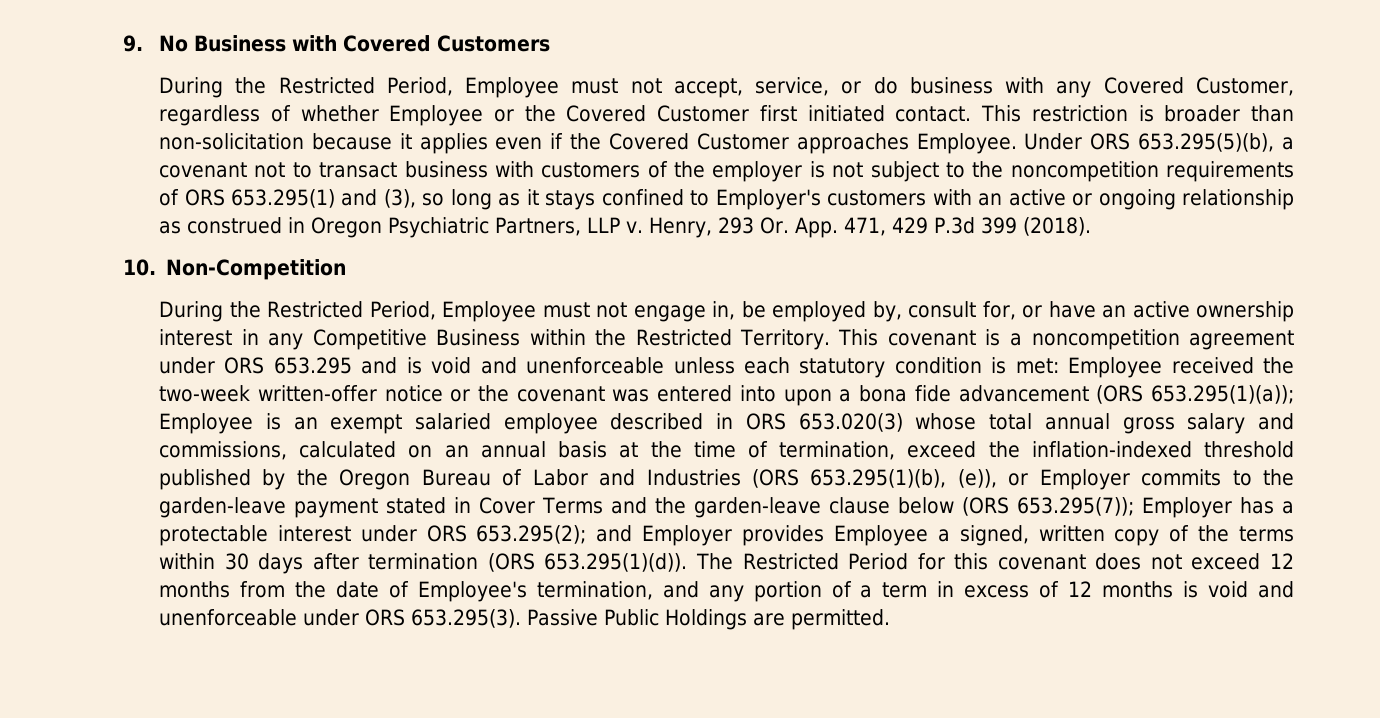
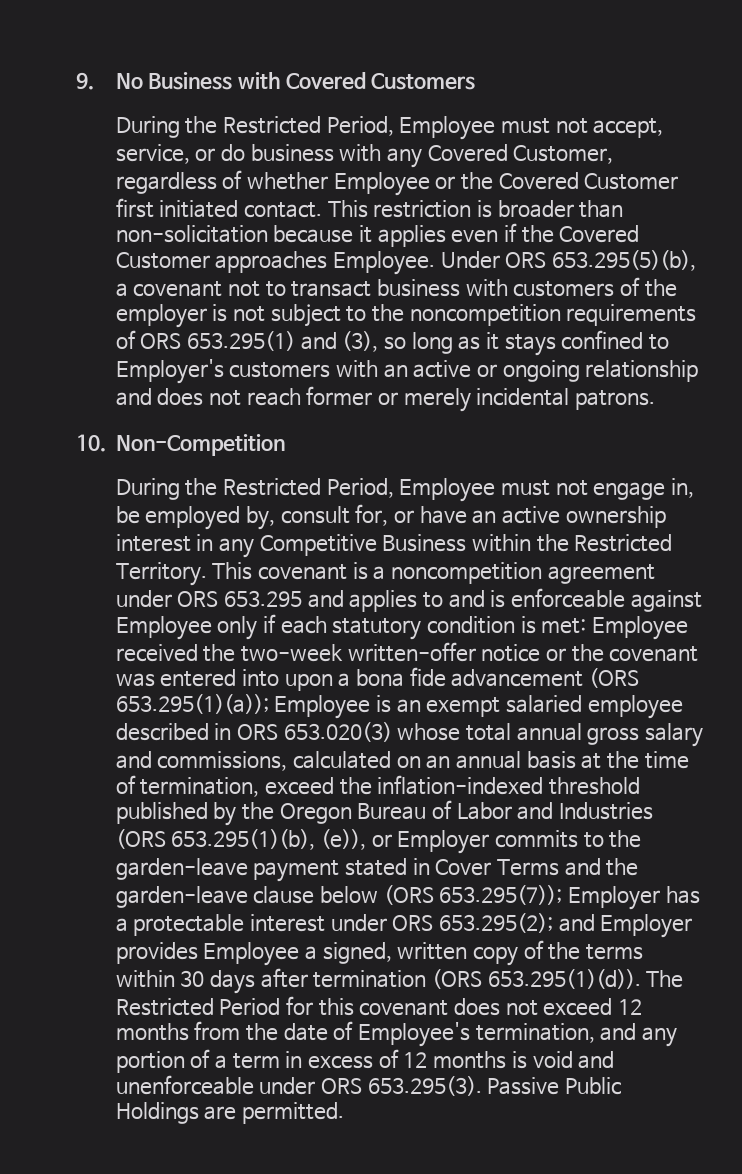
[159,217,1091,238] as construed in Oregon Psychiatric Partners, LLP v. Henry, 293 Or. App. 471, 429 P.3d 399 (2018). -> [115,386,656,412] and does not reach former or merely incidental patrons.
[406,357,735,374] is void and unenforceable unless -> [349,588,702,612] [115,614,277,640] applies to and is enforceable against Employee only if

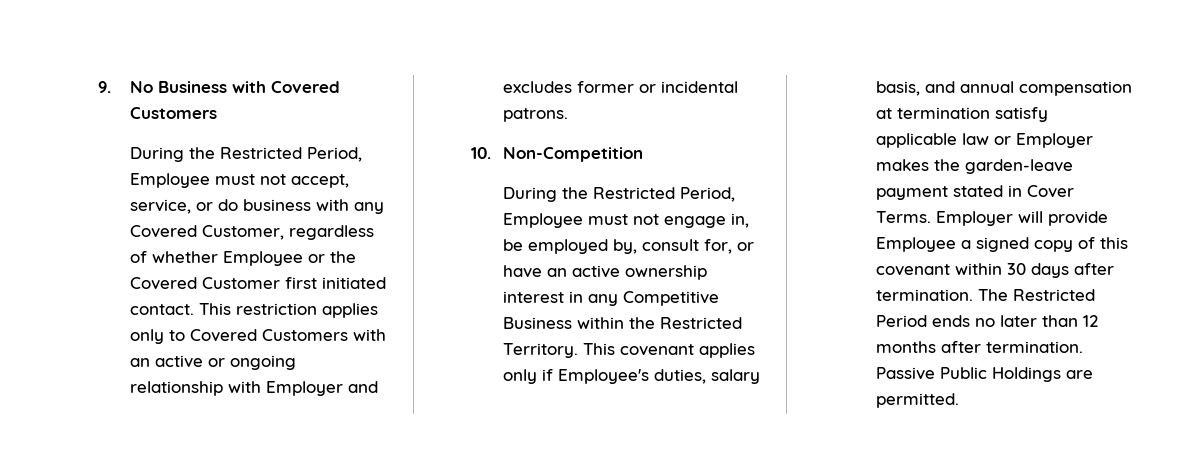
[477,200,624,218] [115,223,640,247] [115,250,697,275] [115,277,677,297] [115,304,697,328] [115,330,670,356] [115,359,331,384] is broader than non-solicitation because it applies even if the Covered Customer approaches Employee. Under ORS 653.295(5)(b), a covenant not to transact business with customers of the employer is not subject to the noncompetition requirements of ORS 653.295(1) and (3), so long as it stays confined to Employer's customers -> [322,303,379,318] [130,329,349,344] applies only to Covered Customers
[115,388,301,406] and does not reach -> [228,381,379,396] [503,81,573,93] with Employer and excludes
[403,388,471,412] merely -> (657, 88) none
[352,562,655,584] [115,588,702,612] [115,614,689,640] [115,642,699,662] [115,667,640,691] [115,694,683,719] [115,722,704,747] [115,751,689,771] [115,775,641,797] [115,800,654,826] [115,829,604,854] is a noncompetition agreement under ORS 653.295 and applies to and is enforceable against Employee only if each statutory condition is met: Employee received the two-week written-offer notice or the covenant was entered into upon a bona fide advancement (ORS 653.295(1)(a)); Employee is an exempt salaried employee described in ORS 653.020(3) whose total annual gross salary and commissions, calculated on an annual basis at the time of termination, exceed the inflation-indexed threshold published by the Oregon Bureau of Labor and Industries (ORS 653.295(1)(b), (e)), or Employer commits to -> [699,343,756,358] [503,369,761,384] [876,81,1133,96] [876,107,1049,122] [876,133,1094,148] [876,159,930,171] applies only if Employee's duties, salary basis, and annual compensation at termination satisfy applicable law or Employer makes
[497,858,639,876] [115,885,700,910] [115,913,693,938] [115,940,644,966] [115,968,684,994] [115,996,643,1016] [115,1021,678,1047] [115,1049,615,1073] [115,1075,482,1096] Terms and the garden-leave clause below (ORS 653.295(7)); Employer has a protectable interest under ORS 653.295(2); and Employer provides Employee a signed, written copy of the terms within 30 days after termination (ORS 653.295(1)(d)). The Restricted Period for this covenant does not exceed 12 months from the date of Employee's termination, and any portion of a term in excess of 12 months is void and unenforceable under ORS 653.295(3). -> [876,211,1109,226] [876,237,1129,252] [876,263,1115,278] [876,289,1096,301] [876,315,1099,327] [876,341,1084,353] Terms. Employer will provide Employee a signed copy of this covenant within 30 days after termination. The Restricted Period ends no later than 12 months after termination.

